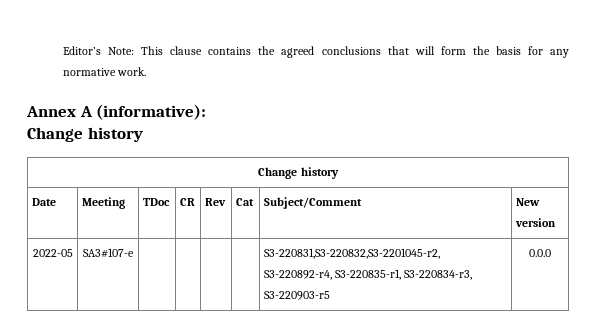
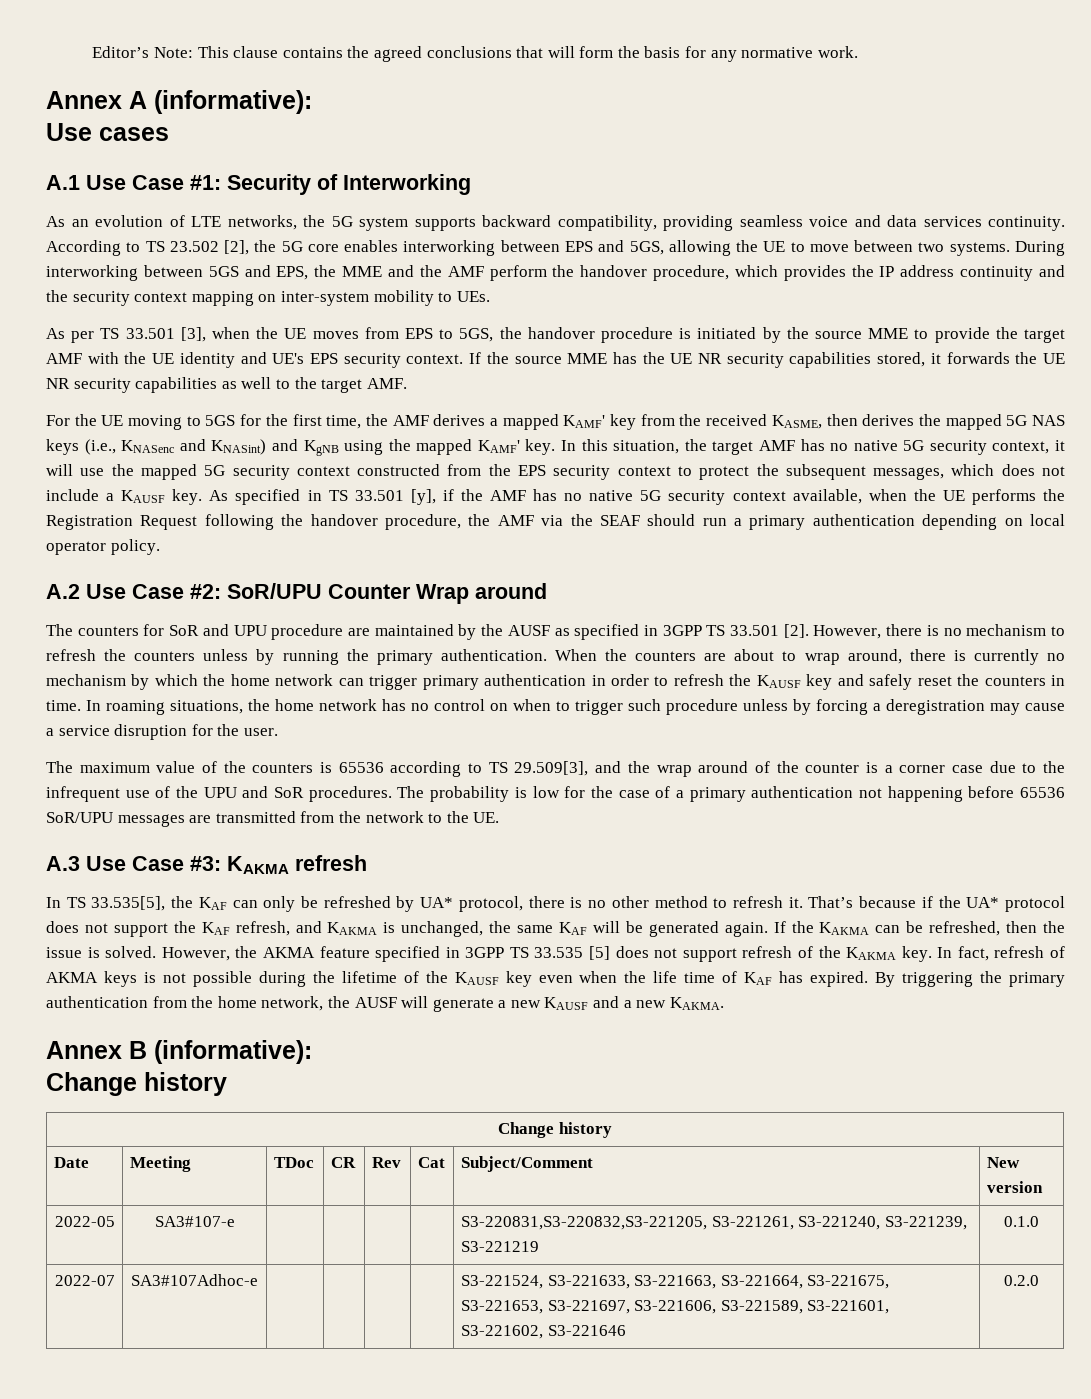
(207, 112) none -> [46,123,169,141] [46,174,471,195] [46,215,1065,231] [46,240,1065,256] [46,265,1066,281] [46,290,490,306] [46,327,1066,343] [46,352,1066,368] [46,377,407,393] [46,414,1066,430] [46,439,1066,456] [46,464,1065,480] [46,489,1066,505] [46,514,1066,530] [46,539,160,555] [46,583,547,604] [46,624,1066,640] [46,649,1066,665] [46,674,1066,690] [46,699,1065,715] [46,724,278,740] [46,761,1065,777] [46,786,1065,802] [46,811,500,827] [46,855,367,874] [46,896,1066,912] [46,921,1065,937] [46,946,1066,962] [46,971,1066,987] [46,996,724,1012] [46,1040,312,1064] // Use cases // A.1 Use Case #1: Security of Interworking // As an evolution of LTE networks, the 5G system supports backward compatibility, providing seamless voice and data services continuity. According to TS 23.502 [2], the 5G core enables interworking between EPS and 5GS, allowing the UE to move between two systems. During interworking between 5GS and EPS, the MME and the AMF perform the handover procedure, which provides the IP address continuity and the security context mapping on inter-system mobility to UEs. // As per TS 33.501 [3], when the UE moves from EPS to 5GS, the handover procedure is initiated by the source MME to provide the target AMF with the UE identity and UE's EPS security context. If the source MME has the UE NR security capabilities stored, it forwards the UE NR security capabilities as well to the target AMF. // For the UE moving to 5GS for the first time, the AMF derives a mapped KAMF' key from the received KASME, then derives the mapped 5G NAS keys (i.e., KNASenc and KNASint) and KgNB using the mapped KAMF' key. In this situation, the target AMF has no native 5G security context, it will use the mapped 5G security context constructed from the EPS security context to protect the subsequent messages, which does not include a KAUSF key. As specified in TS 33.501 [y], if the AMF has no native 5G security context available, when the UE performs the Registration Request following the handover procedure, the AMF via the SEAF should run a primary authentication depending on local operator policy. // A.2 Use Case #2: SoR/UPU Counter Wrap around // The counters for SoR and UPU procedure are maintained by the AUSF as specified in 3GPP TS 33.501 [2]. However, there is no mechanism to refresh the counters unless by running the primary authentication. When the counters are about to wrap around, there is currently no mechanism by which the home network can trigger primary authentication in order to refresh the KAUSF key and safely reset the counters in time. In roaming situations, the home network has no control on when to trigger such procedure unless by forcing a deregistration may cause a service disruption for the user. // The maximum value of the counters is 65536 according to TS 29.509[3], and the wrap around of the counter is a corner case due to the infrequent use of the UPU and SoR procedures. The probability is low for the case of a primary authentication not happening before 65536 SoR/UPU messages are transmitted from the network to the UE. // A.3 Use Case #3: KAKMA refresh // In TS 33.535[5], the KAF can only be refreshed by UA* protocol, there is no other method to refresh it. That’s because if the UA* protocol does not support the KAF refresh, and KAKMA is unchanged, the same KAF will be generated again. If the KAKMA can be refreshed, then the issue is solved. However, the AKMA feature specified in 3GPP TS 33.535 [5] does not support refresh of the KAKMA key. In fact, refresh of AKMA keys is not possible during the lifetime of the KAUSF key even when the life time of KAF has expired. By triggering the primary authentication from the home network, the AUSF will generate a new KAUSF and a new KAKMA. // Annex B (informative):
[263,248,440,259] [263,269,473,280] [263,291,330,300] [529,249,551,257] S3-220831,S3-220832,S3-2201045-r2, S3-220892-r4, S3-220835-r1, S3-220834-r3, S3-220903-r5 | 0.0.0 -> [460,1216,967,1230] [460,1241,539,1252] [1004,1216,1039,1227] [54,1275,115,1286] [131,1274,258,1286] [460,1275,890,1289] [460,1300,890,1314] [460,1325,626,1339] [1004,1275,1039,1286] S3-220831,S3-220832,S3-221205, S3-221261, S3-221240, S3-221239, S3-221219 | 0.1.0 // 2022-07 | SA3#107Adhoc-e | | | | | S3-221524, S3-221633, S3-221663, S3-221664, S3-221675, S3-221653, S3-221697, S3-221606, S3-221589, S3-221601, S3-221602, S3-221646 | 0.2.0

